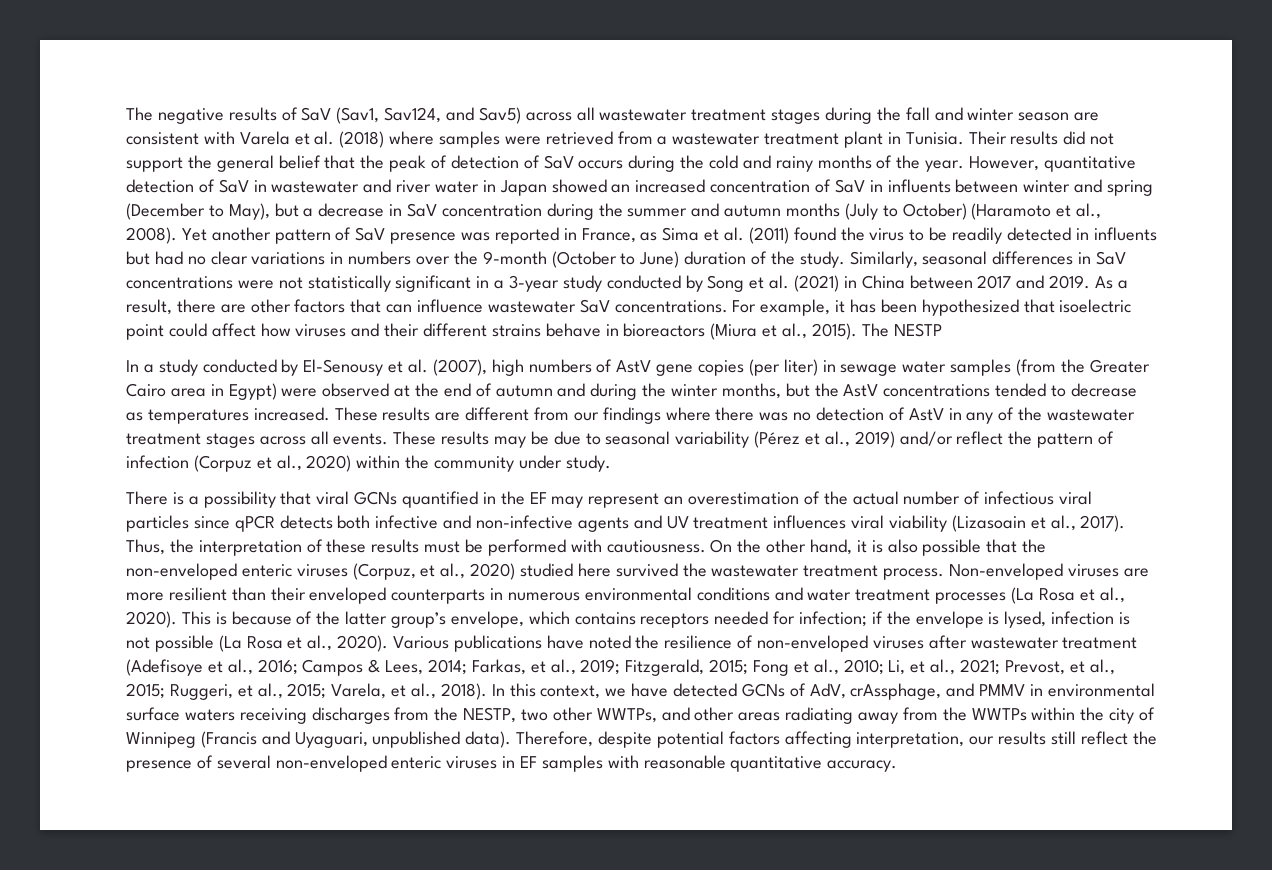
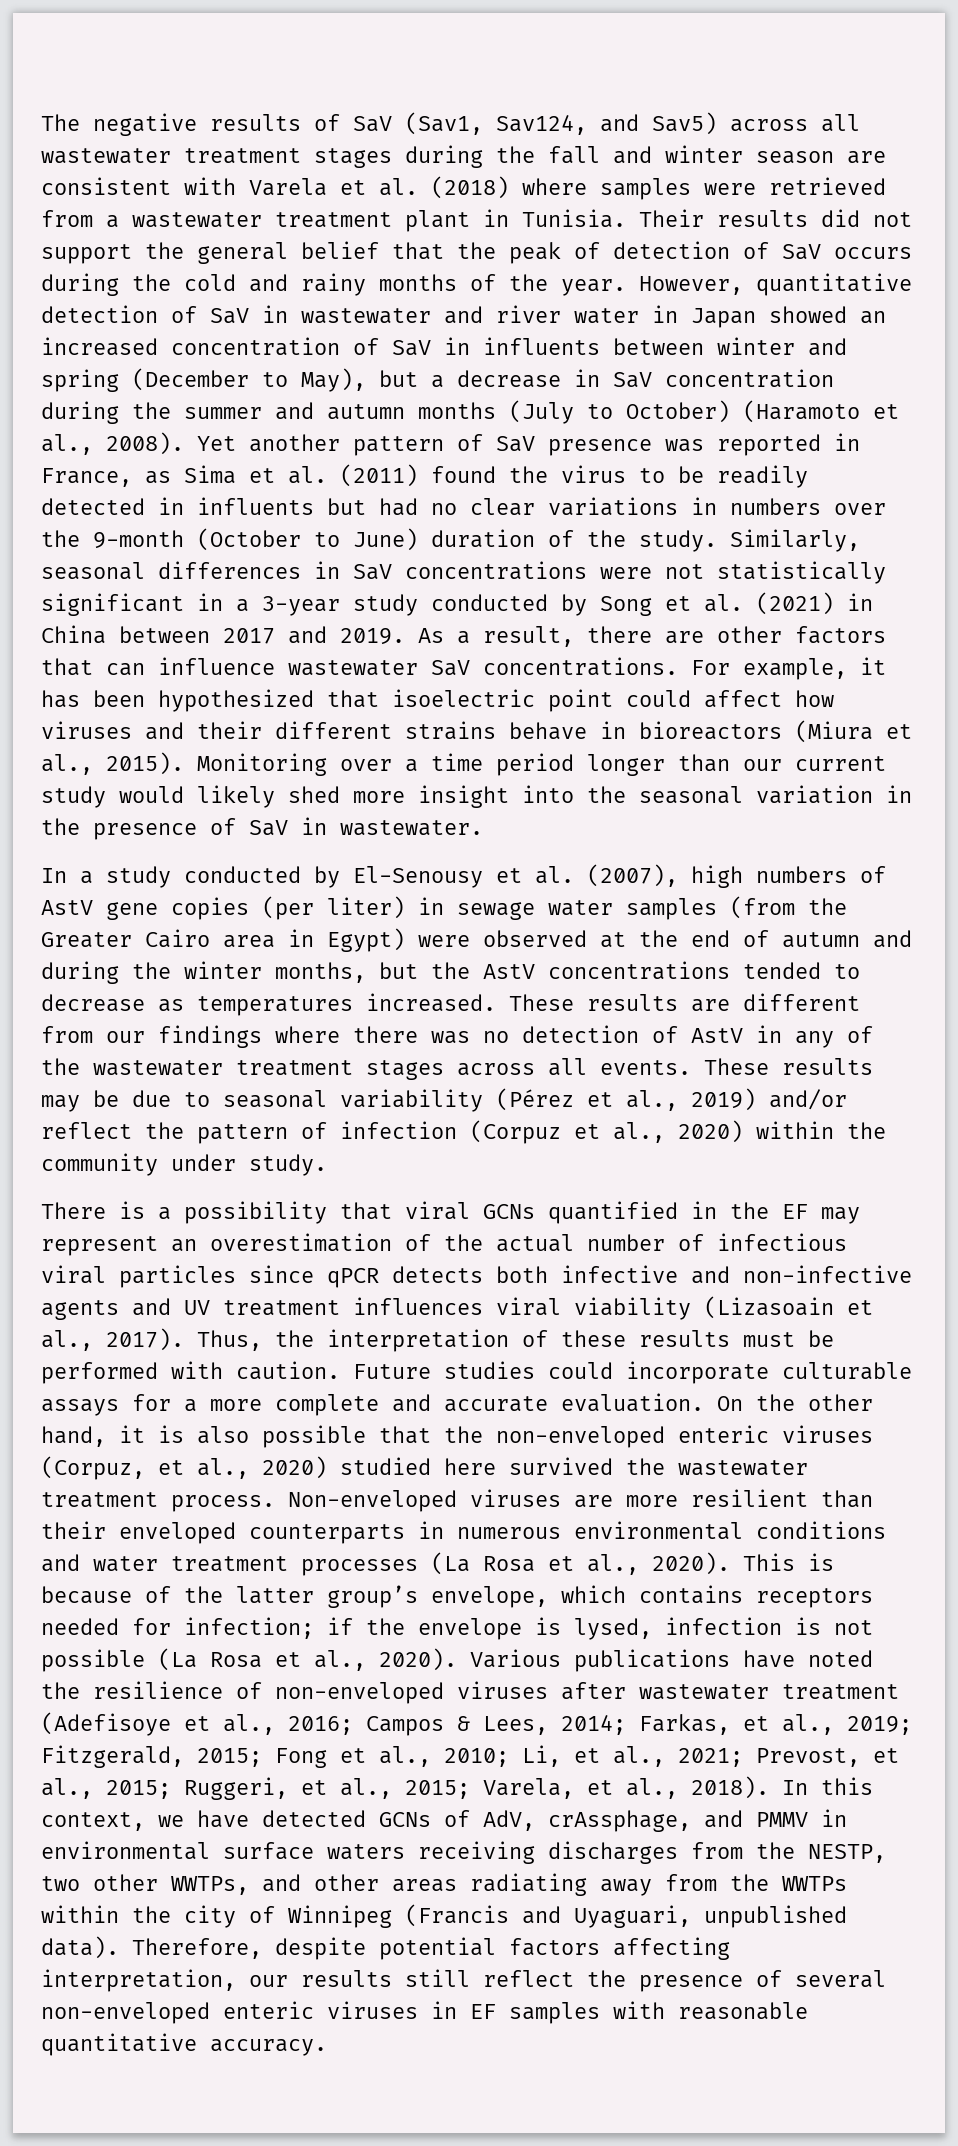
[861,323,942,337] The NESTP -> [197,753,886,776] [41,785,912,808] [41,817,483,840] Monitoring over a time period longer than our current study would likely shed more insight into the seasonal variation in the presence of SaV in wastewater.
[606,540,706,553] cautiousness. -> [236,1361,912,1384] [41,1393,704,1416] caution. Future studies could incorporate culturable assays for a more complete and accurate evaluation.

